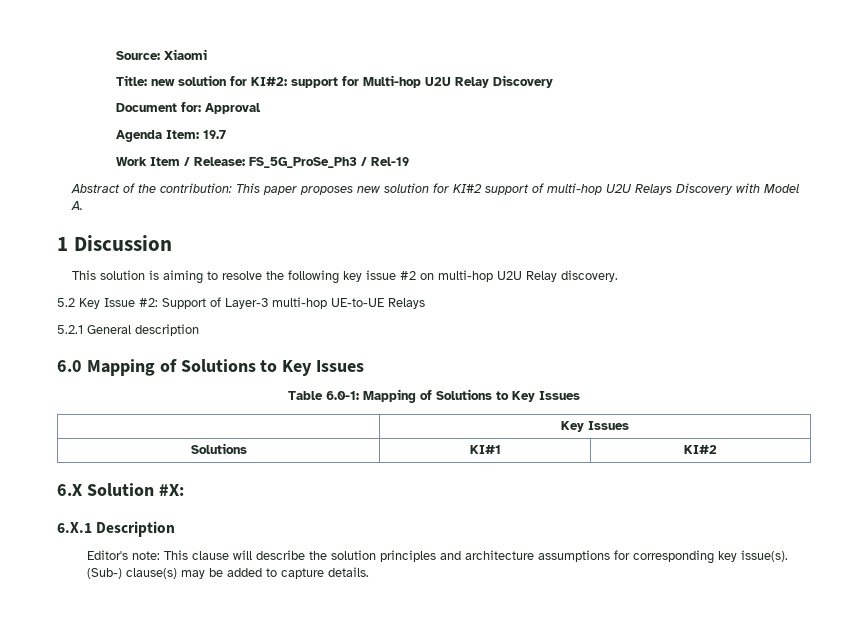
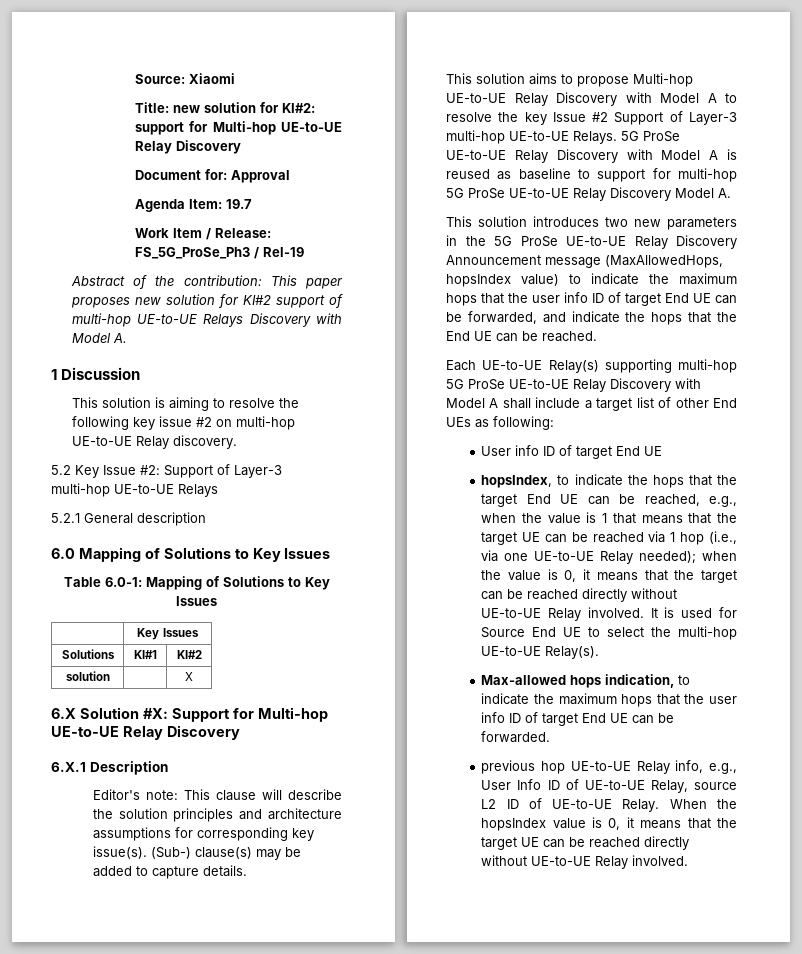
[425,77,452,86] U2U -> [281,122,342,132] UE-to-UE
[605,184,632,193] U2U -> [137,314,198,324] UE-to-UE
[496,271,522,280] U2U -> [71,436,132,446] UE-to-UE
(717, 449) none -> [65,671,110,681] [185,672,193,681] // solution | | X
(184, 490) none -> [171,707,328,722] [51,725,240,740] Support for Multi-hop UE-to-UE Relay Discovery
(369, 572) none -> [446,73,693,87] [446,92,737,106] [446,111,737,125] [446,130,680,144] [446,149,737,163] [446,168,737,182] [446,187,731,201] [446,216,737,230] [446,235,737,249] [446,255,723,268] [446,273,737,287] [446,292,737,306] [446,311,737,325] [446,331,597,342] [446,359,737,373] [446,378,701,392] [446,397,737,411] [446,416,554,430] [481,445,663,459] [481,474,737,488] [481,494,737,507] [481,512,737,524] [481,531,737,545] [481,550,737,564] [481,569,737,583] [481,588,678,602] [481,607,737,621] [481,626,737,640] [481,646,600,659] [481,674,691,688] [481,693,737,707] [481,712,675,726] [481,731,551,743] [481,760,737,774] [481,779,737,793] [481,798,737,812] [481,817,737,831] [481,836,690,850] [481,855,689,869] // This solution aims to propose Multi-hop UE-to-UE Relay Discovery with Model A to resolve the key Issue #2 Support of Layer-3 multi-hop UE-to-UE Relays. 5G ProSe UE-to-UE Relay Discovery with Model A is reused as baseline to support for multi-hop 5G ProSe UE-to-UE Relay Discovery Model A. // This solution introduces two new parameters in the 5G ProSe UE-to-UE Relay Discovery Announcement message (MaxAllowedHops, hopsIndex value) to indicate the maximum hops that the user info ID of target End UE can be forwarded, and indicate the hops that the End UE can be reached. // Each UE-to-UE Relay(s) supporting multi-hop 5G ProSe UE-to-UE Relay Discovery with Model A shall include a target list of other End UEs as following: // User info ID of target End UE // hopsIndex, to indicate the hops that the target End UE can be reached, e.g., when the value is 1 that means that the target UE can be reached via 1 hop (i.e., via one UE-to-UE Relay needed); when the value is 0, it means that the target can be reached directly without UE-to-UE Relay involved. It is used for Source End UE to select the multi-hop UE-to-UE Relay(s). // Max-allowed hops indication, to indicate the maximum hops that the user info ID of target End UE can be forwarded. // previous hop UE-to-UE Relay info, e.g., User Info ID of UE-to-UE Relay, source L2 ID of UE-to-UE Relay. When the hopsIndex value is 0, it means that the target UE can be reached directly without UE-to-UE Relay involved.

